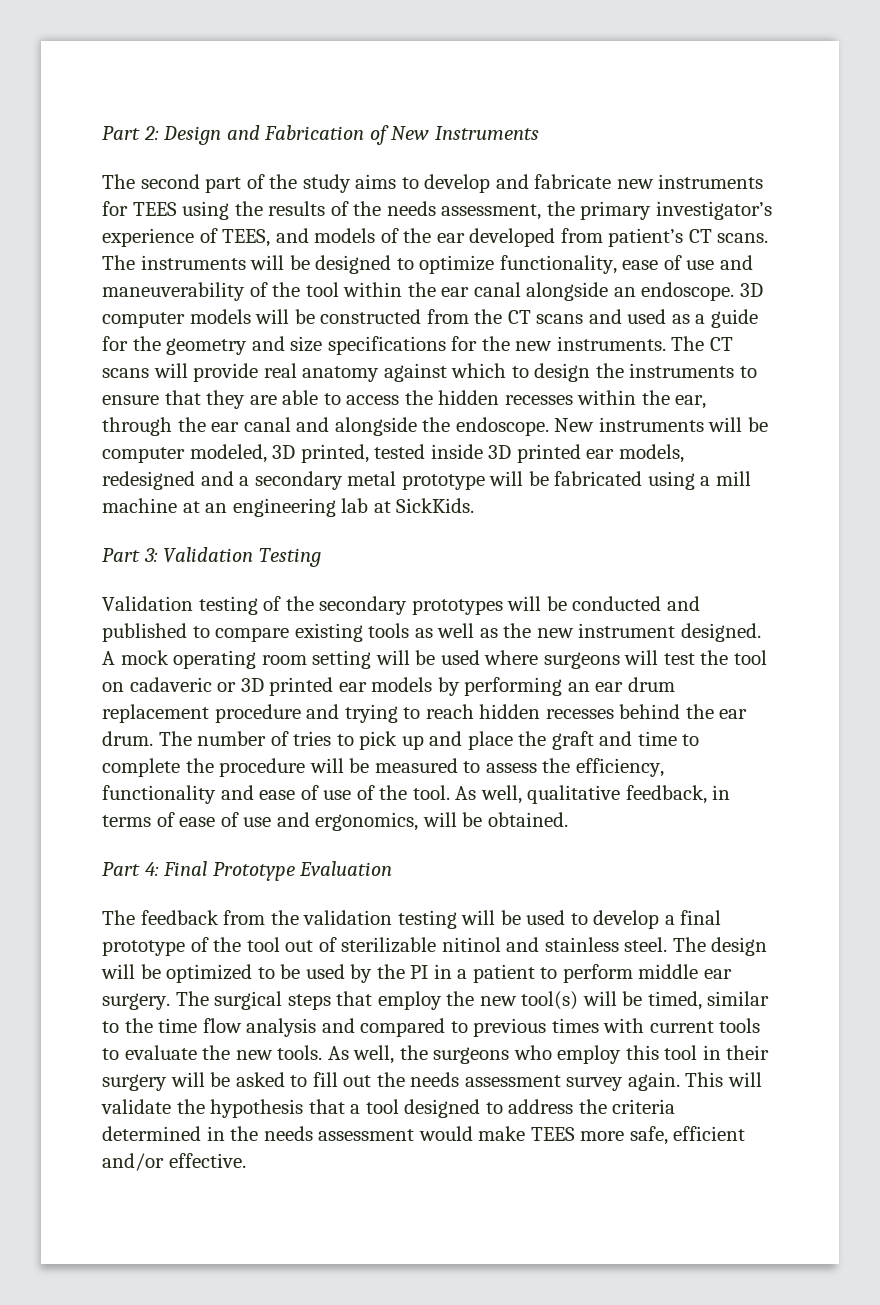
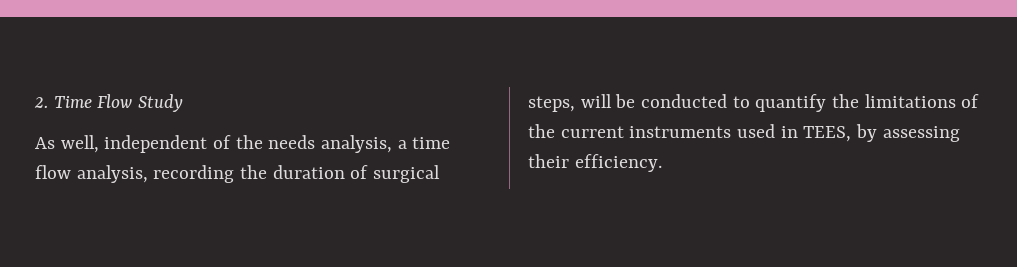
[102,125,539,145] [102,174,764,193] [102,201,772,220] [102,228,769,247] [102,255,753,274] [102,282,763,301] [102,309,758,328] [102,336,733,355] [102,363,757,382] [102,390,707,409] [102,417,768,436] [102,444,684,463] [102,471,751,490] [102,498,475,517] [102,547,321,567] [102,596,700,615] [102,623,761,642] [102,650,767,669] [102,677,675,696] [102,704,748,723] [102,731,700,750] [102,758,664,777] [102,785,731,804] [102,812,568,831] [102,861,393,881] [102,910,722,929] [102,937,768,956] [101,964,733,983] [102,991,770,1010] [102,1018,761,1037] [102,1045,770,1064] [102,1072,762,1091] [101,1099,676,1118] [102,1126,746,1145] [102,1153,246,1171] Part 2: Design and Fabrication of New Instruments // The second part of the study aims to develop and fabricate new instruments for TEES using the results of the needs assessment, the primary investigator’s experience of TEES, and models of the ear developed from patient’s CT scans. The instruments will be designed to optimize functionality, ease of use and maneuverability of the tool within the ear canal alongside an endoscope. 3D computer models will be constructed from the CT scans and used as a guide for the geometry and size specifications for the new instruments. The CT scans will provide real anatomy against which to design the instruments to ensure that they are able to access the hidden recesses within the ear, through the ear canal and alongside the endoscope. New instruments will be computer modeled, 3D printed, tested inside 3D printed ear models, redesigned and a secondary metal prototype will be fabricated using a mill machine at an engineering lab at SickKids. // Part 3: Validation Testing // Validation testing of the secondary prototypes will be conducted and published to compare existing tools as well as the new instrument designed. A mock operating room setting will be used where surgeons will test the tool on cadaveric or 3D printed ear models by performing an ear drum replacement procedure and trying to reach hidden recesses behind the ear drum. The number of tries to pick up and place the graft and time to complete the procedure will be measured to assess the efficiency, functionality and ease of use of the tool. As well, qualitative feedback, in terms of ease of use and ergonomics, will be obtained. // Part 4: Final Prototype Evaluation // The feedback from the validation testing will be used to develop a final prototype of the tool out of sterilizable nitinol and stainless steel. The design will be optimized to be used by the PI in a patient to perform middle ear surgery. The surgical steps that employ the new tool(s) will be timed, similar to the time flow analysis and compared to previous times with current tools to evaluate the new tools. As well, the surgeons who employ this tool in their surgery will be asked to fill out the needs assessment survey again. This will validate the hypothesis that a tool designed to address the criteria determined in the needs assessment would make TEES more safe, efficient and/or effective. -> [34,94,184,112] [35,135,451,153] [35,165,441,183] [528,94,980,112] [528,124,960,142] [528,154,662,172] 2. Time Flow Study // As well, independent of the needs analysis, a time flow analysis, recording the duration of surgical steps, will be conducted to quantify the limitations of the current instruments used in TEES, by assessing their efficiency.

